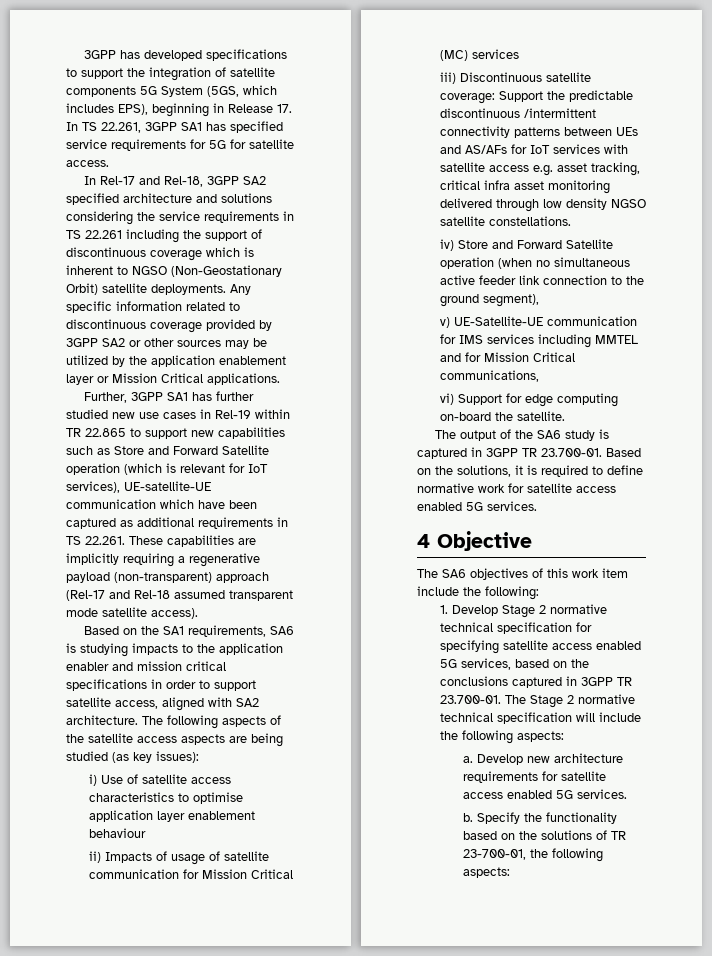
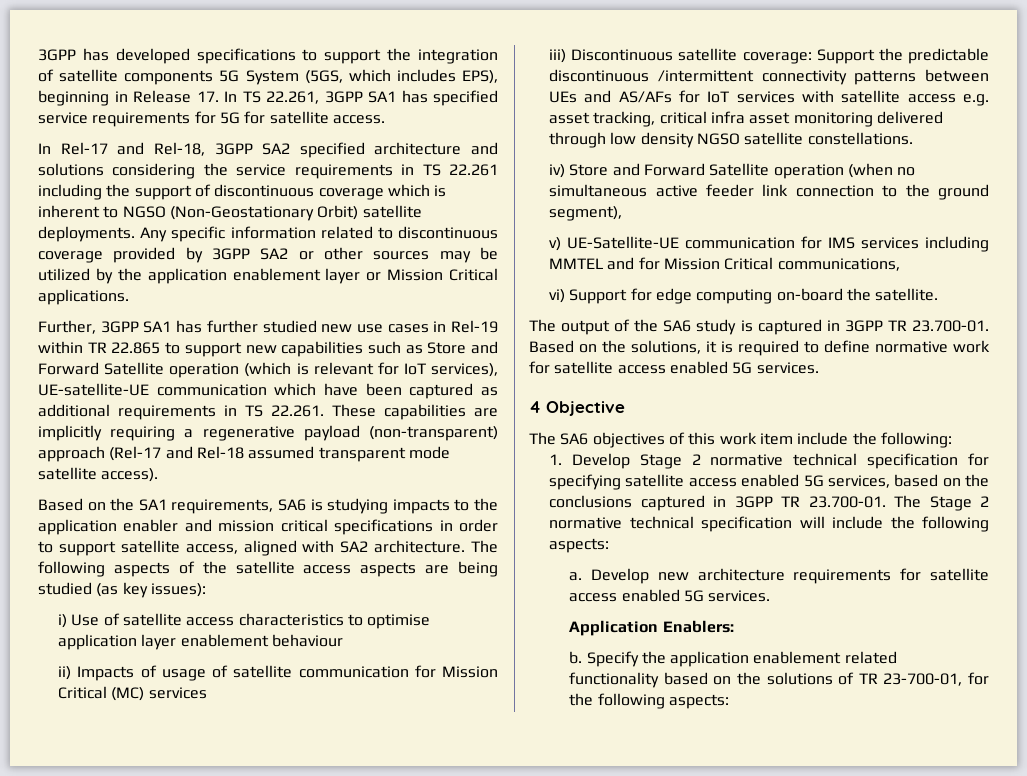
(627, 794) none -> [569,620,734,636] // Application Enablers:
(542, 817) none -> [670,651,897,667] application enablement related
(526, 854) none -> [968,672,990,685] for

